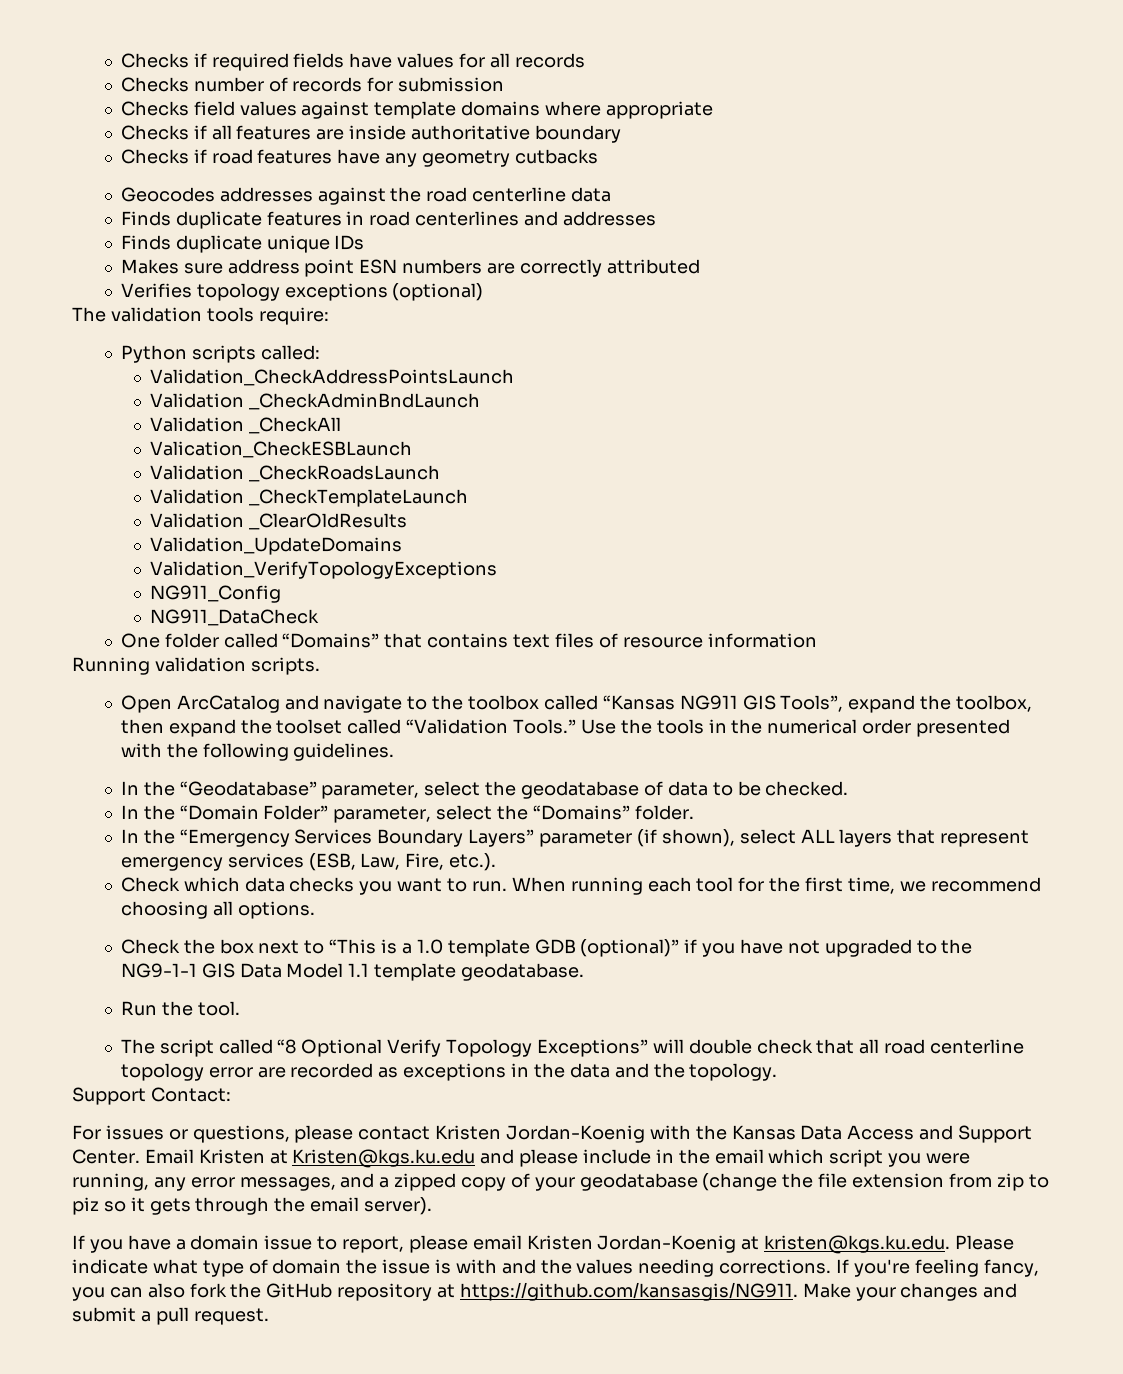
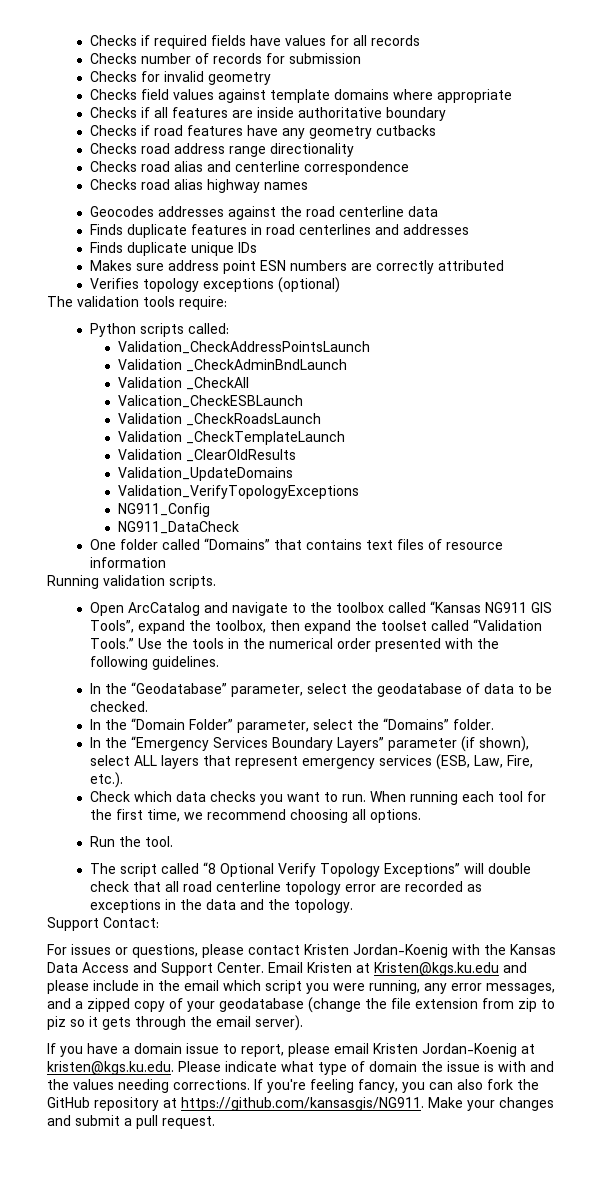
(505, 84) none -> [90,71,272,85] // Checks for invalid geometry
(598, 156) none -> [90,143,355,157] [90,161,410,175] [90,179,309,193] // Checks road address range directionality // Checks road alias and centerline correspondence // Checks road alias highway names
[120,939,973,957] [120,963,585,981] // Check the box next to “This is a 1.0 template GDB (optional)” if you have not upgraded to the NG9-1-1 GIS Data Model 1.1 template geodatabase. -> (422, 816) none

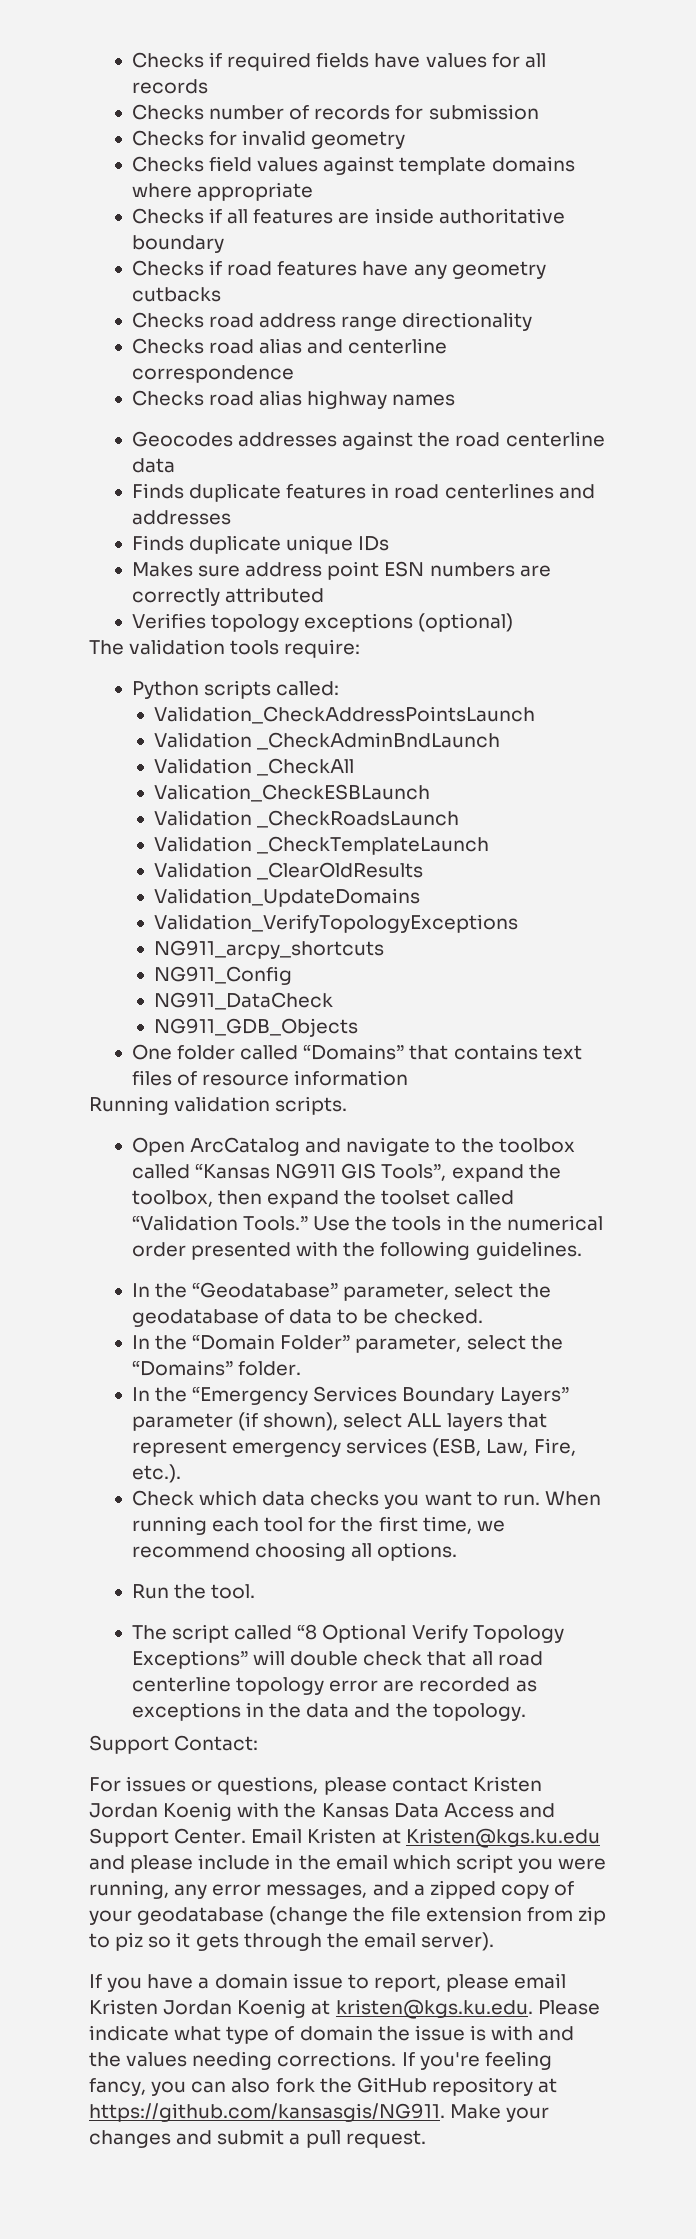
(359, 492) none -> [153,940,384,959] // NG911_arcpy_shortcuts
(239, 527) none -> [153,1018,358,1037] // NG911_GDB_Objects
[353,944,448,958] Jordan-Koenig -> [89,1802,233,1821] Jordan Koenig
[422,1043,517,1057] Jordan-Koenig -> [163,1999,307,2018] Jordan Koenig

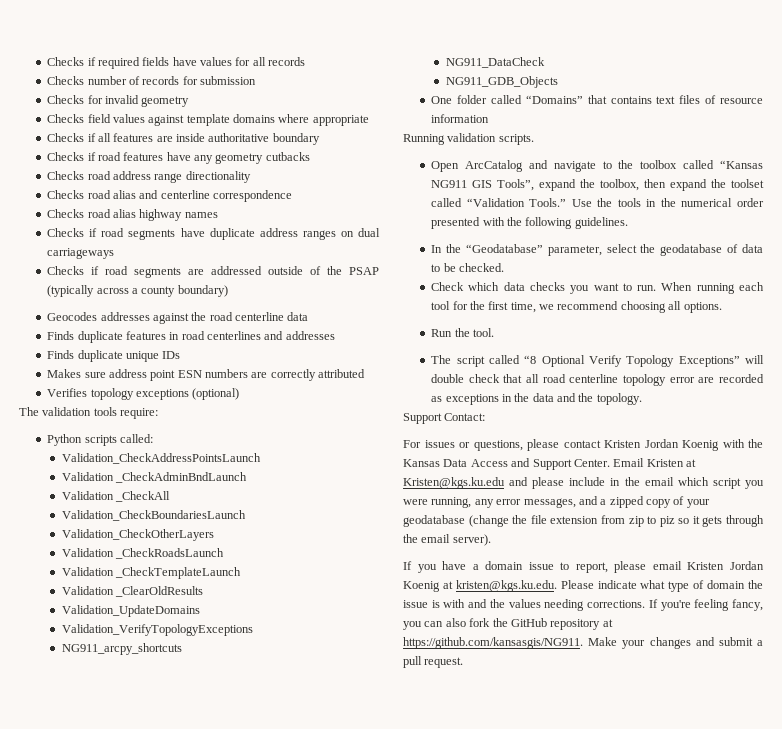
(456, 400) none -> [47,228,381,240] [47,248,115,259] [47,266,379,278] [47,285,228,297] // Checks if road segments have duplicate address ranges on dual carriageways // Checks if road segments are addressed outside of the PSAP (typically across a county boundary)
[153,784,430,802] Valication_CheckESBLaunch -> [61,510,246,521] [61,529,214,541] Validation_CheckBoundariesLaunch // Validation_CheckOtherLayers
[153,966,292,985] // NG911_Config -> (182, 649) none
[131,1334,563,1353] [131,1360,302,1376] [131,1386,569,1405] [131,1412,547,1431] [131,1438,576,1457] [131,1464,181,1483] // In the “Domain Folder” parameter, select the “Domains” folder. // In the “Emergency Services Boundary Layers” parameter (if shown), select ALL layers that represent emergency services (ESB, Law, Fire, etc.). -> (504, 267) none

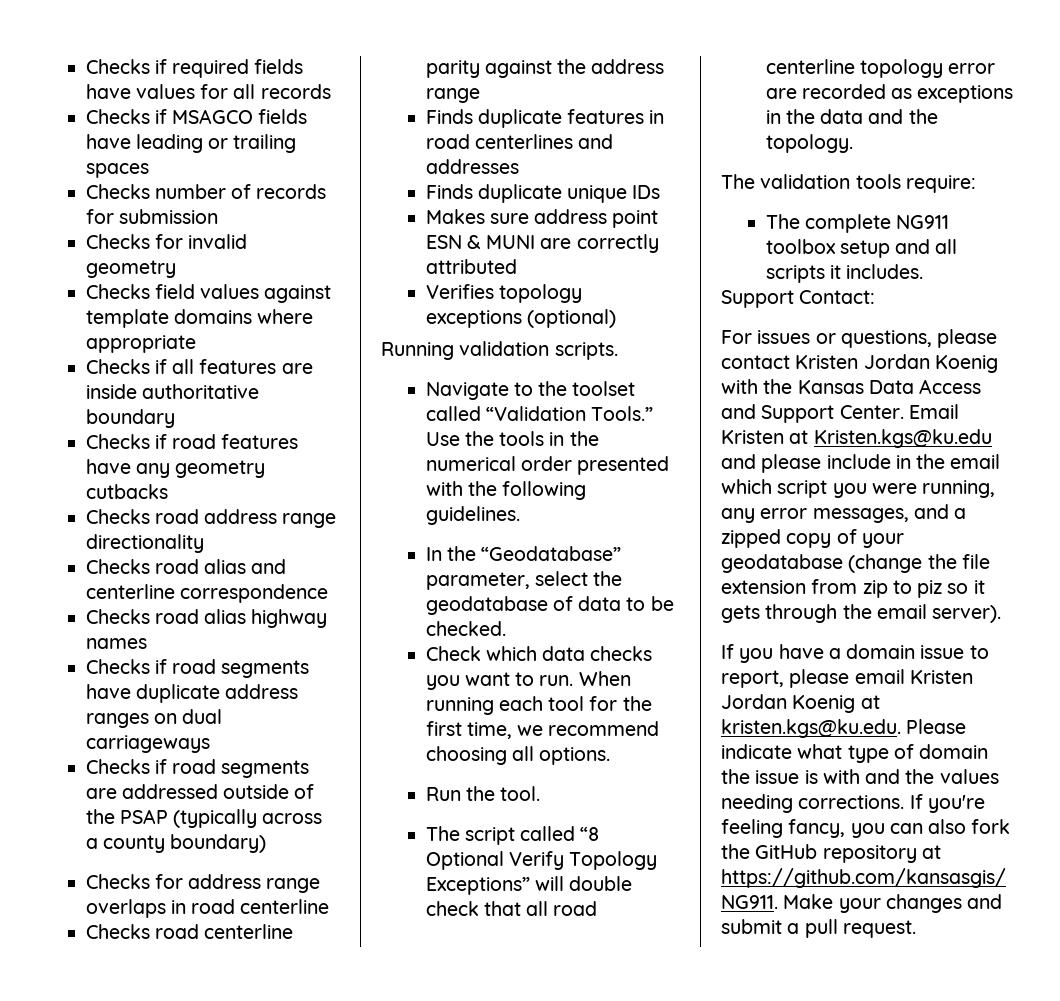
(306, 61) none -> [85,109,308,124] [85,134,297,153] [85,163,149,178] // Checks if MSAGCO fields have leading or trailing spaces
[47,312,309,324] Geocodes addresses against the road centerline data -> [85,874,321,893] [85,899,330,918] [85,924,294,939] [425,59,665,78] [425,88,480,103] Checks for address range overlaps in road centerline // Checks road centerline parity against the address range
[205,369,249,378] numbers -> [466,235,536,249] & MUNI
[19,407,159,419] [47,434,153,446] [61,453,261,464] [61,472,247,483] [61,491,170,502] [61,510,246,521] [61,529,214,541] [61,548,224,559] [61,567,241,579] [61,586,203,597] [61,605,200,617] [61,624,253,636] [61,643,182,655] [445,57,545,68] [445,76,558,88] [431,95,763,104] [431,114,490,123] [403,133,534,145] [431,160,763,172] [431,179,708,191] The validation tools require: // Python scripts called: // Validation_CheckAddressPointsLaunch // Validation _CheckAdminBndLaunch // Validation _CheckAll // Validation_CheckBoundariesLaunch // Validation_CheckOtherLayers // Validation _CheckRoadsLaunch // Validation _CheckTemplateLaunch // Validation _ClearOldResults // Validation_UpdateDomains // Validation_VerifyTopologyExceptions // NG911_arcpy_shortcuts // NG911_DataCheck // NG911_GDB_Objects // One folder called “Domains” that contains text files of resource information // Running validation scripts. // Open ArcCatalog and navigate to the toolbox called “Kansas NG911 GIS Tools”, expand the toolbox, then expand -> [381,341,618,360] [425,382,533,400] Running validation scripts. // Navigate to
(642, 399) none -> [721,174,976,193] [765,214,950,233] [765,239,958,258] [765,264,924,283] // The validation tools require: // The complete NG911 toolbox setup and all scripts it includes.
[403,477,505,489] Kristen@kgs.ku.edu -> [813,429,992,448] Kristen.kgs@ku.edu
[455,580,557,592] kristen@kgs.ku.edu. -> [721,719,901,738] kristen.kgs@ku.edu.

